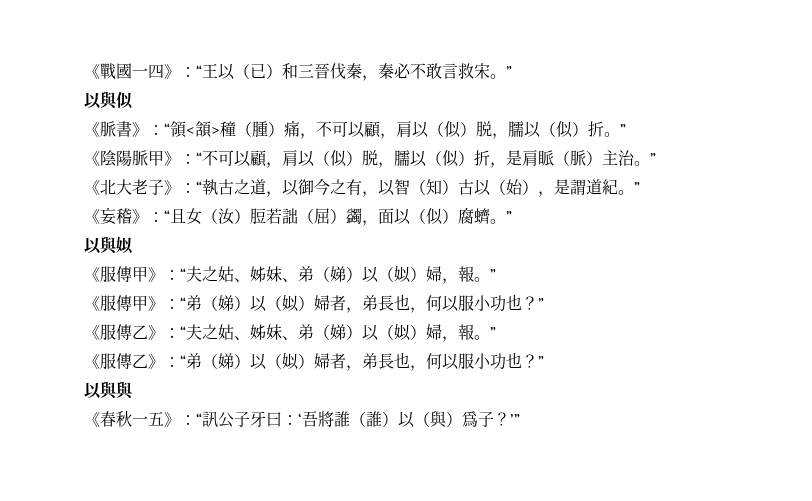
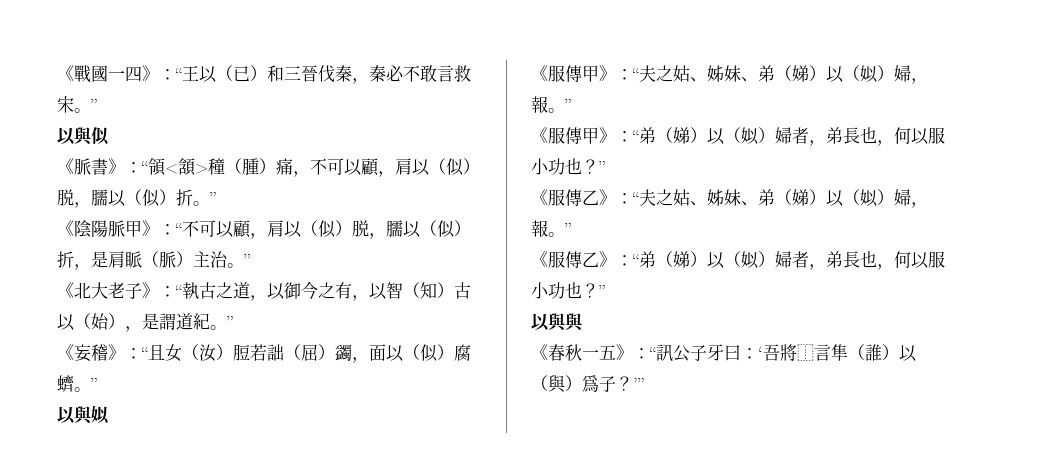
[334,411,350,427] 誰 -> [797,344,848,361] ⿰言隼

